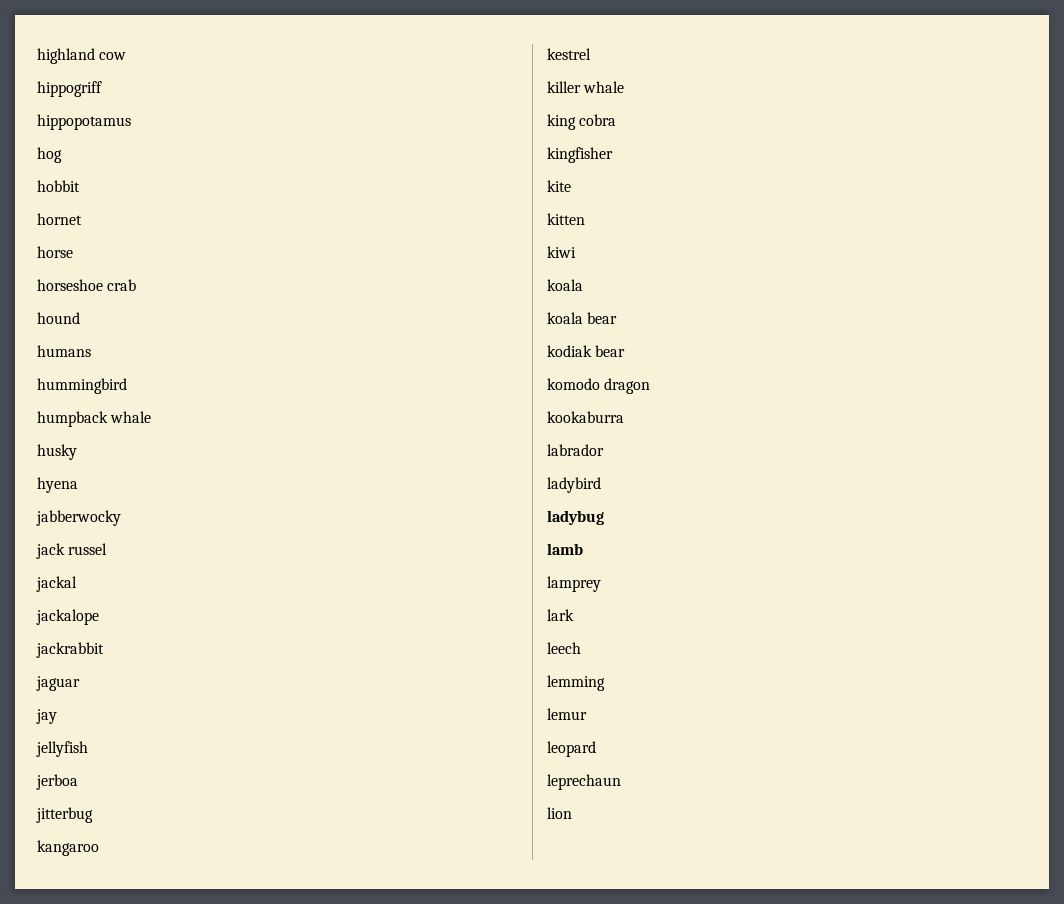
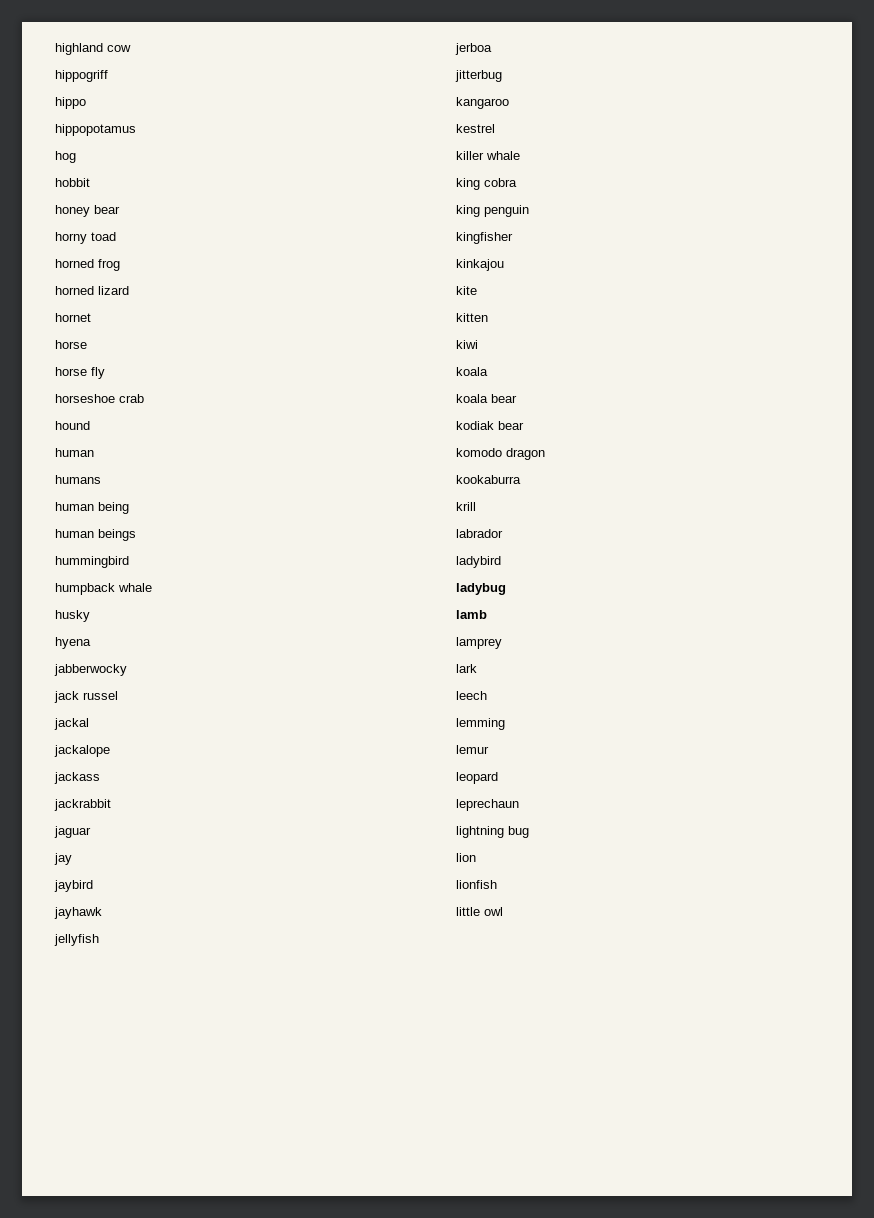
(102, 89) none -> [55,97,86,109] // hippo
(80, 186) none -> [55,205,120,217] [55,232,116,244] [55,259,120,271] [55,286,129,295] // honey bear // horny toad // horned frog // horned lizard
(73, 252) none -> [55,367,105,379] // horse fly
(80, 318) none -> [55,448,94,457] // human
(91, 351) none -> [55,502,129,514] [55,529,136,541] // human being // human beings
(99, 617) none -> [54,772,100,784] // jackass
(57, 716) none -> [54,880,93,892] [54,907,102,919] // jaybird // jayhawk
(617, 120) none -> [456,205,529,217] // king penguin
(613, 155) none -> [456,259,504,271] // kinkajou
(624, 417) none -> [456,502,476,511] // krill
(621, 782) none -> [456,826,529,838] // lightning bug
(572, 813) none -> [456,880,497,889] [456,907,503,916] // lionfish // little owl

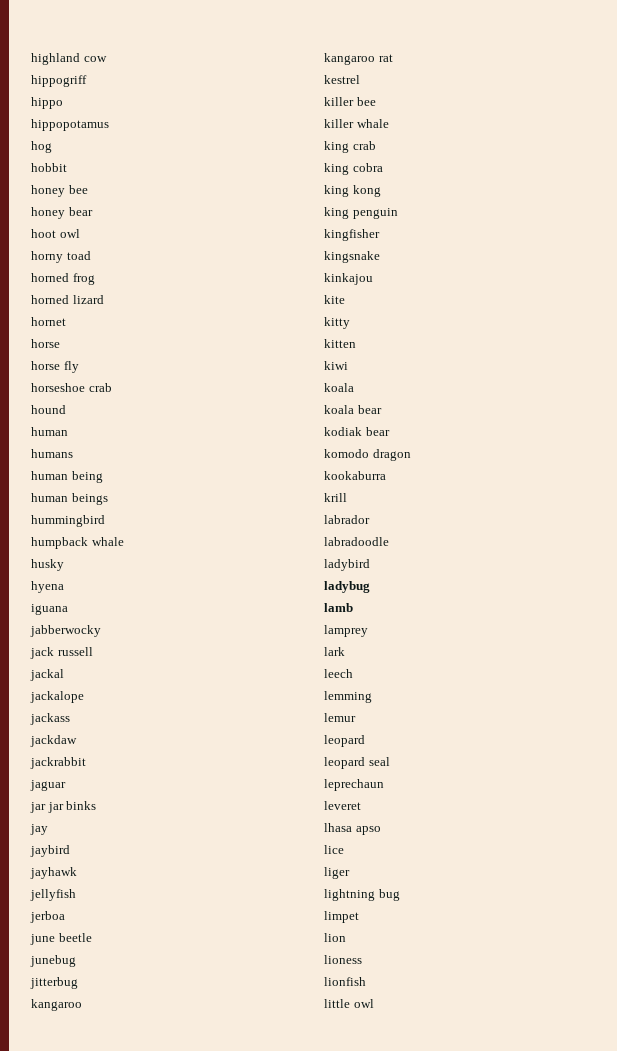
(90, 182) none -> [31,185,88,197] // honey bee
(120, 209) none -> [31,229,80,238] // hoot owl
(91, 643) none -> [31,604,68,615] // iguana
[83,691,118,700] russel -> [57,647,93,656] russell
(100, 778) none -> [30,735,77,747] // jackdaw
(91, 832) none -> [30,801,97,813] // jar jar binks
(492, 49) none -> [30,933,92,945] [30,955,76,967] // june beetle // junebug
(509, 103) none -> [324,53,393,65] // kangaroo rat
(495, 128) none -> [324,97,376,106] // killer bee
(520, 155) none -> [324,141,376,153] // king crab
(517, 182) none -> [324,185,381,197] // king kong
(513, 238) none -> [324,251,380,263] // kingsnake
(477, 290) none -> [324,317,350,329] // kitty
(503, 533) none -> [324,537,389,546] // labradoodle
(498, 778) none -> [324,757,390,769] // leopard seal
(519, 805) none -> [324,801,361,810] [324,823,381,835] [324,845,344,854] [324,867,350,879] // leveret // lhasa apso // lice // liger
(529, 832) none -> [324,911,359,923] // limpet
(476, 857) none -> [324,955,362,964] // lioness

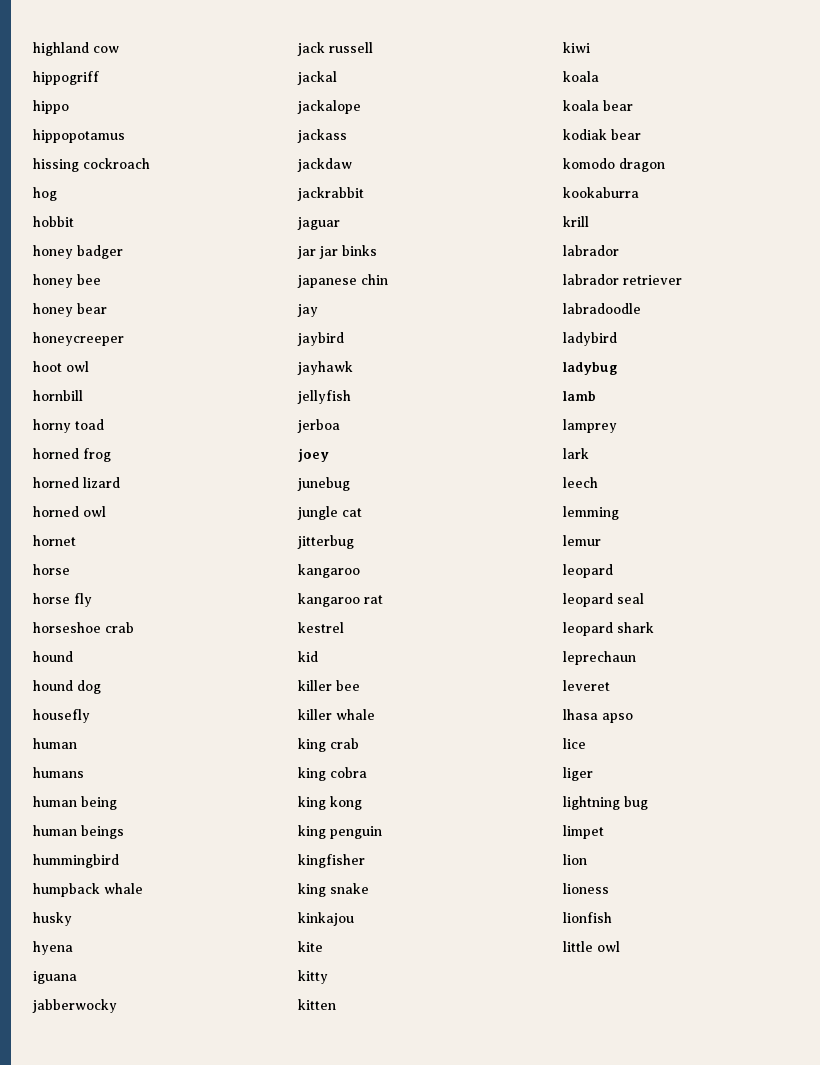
(109, 125) none -> [33,158,150,172] // hissing cockroach
(67, 167) none -> [33,245,123,259] // honey badger
(93, 211) none -> [33,332,124,346] // honeycreeper
(80, 233) none -> [33,390,83,401] // hornbill
(104, 299) none -> [33,506,106,517] // horned owl
(66, 409) none -> [33,680,101,694] [33,709,90,723] // hound dog // housefly
(97, 805) none -> [297,274,388,288] // japanese chin
[30,933,92,945] june beetle -> [298,448,329,462] joey
(76, 961) none -> [297,506,362,520] // jungle cat
(360, 79) none -> [298,651,318,662] // kid
[324,251,380,263] kingsnake -> [298,883,369,897] king snake
(370, 519) none -> [563,274,682,285] // labrador retriever
(390, 761) none -> [563,622,654,636] // leopard shark

